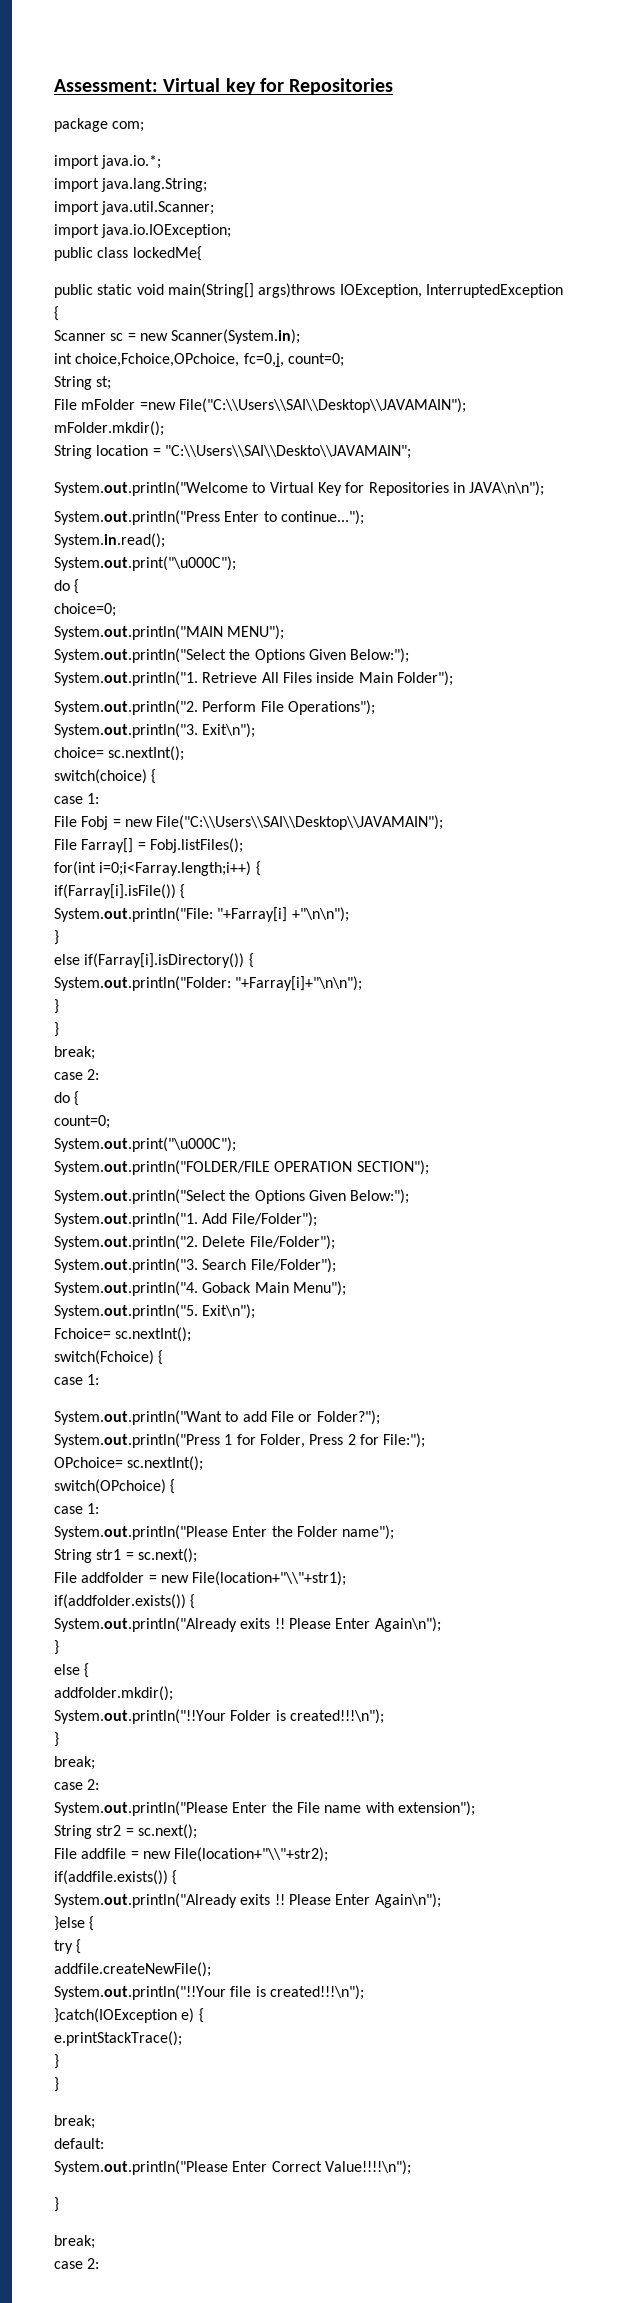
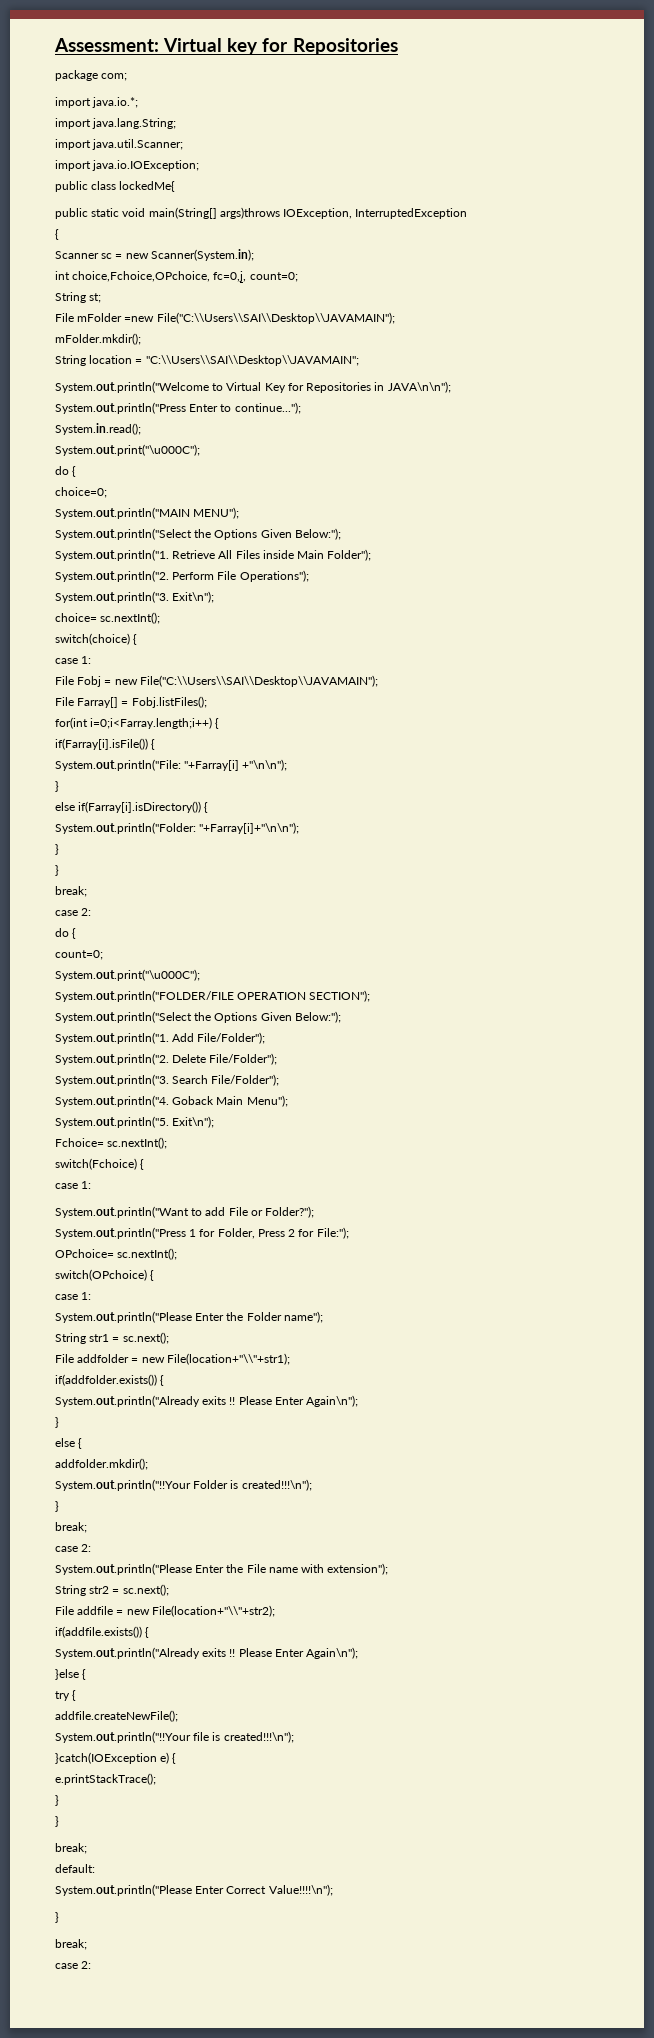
[164,445,411,459] "C:\\Users\\SAI\\Deskto\\JAVAMAIN"; -> [145,355,359,366] "C:\\Users\\SAI\\Desktop\\JAVAMAIN";

